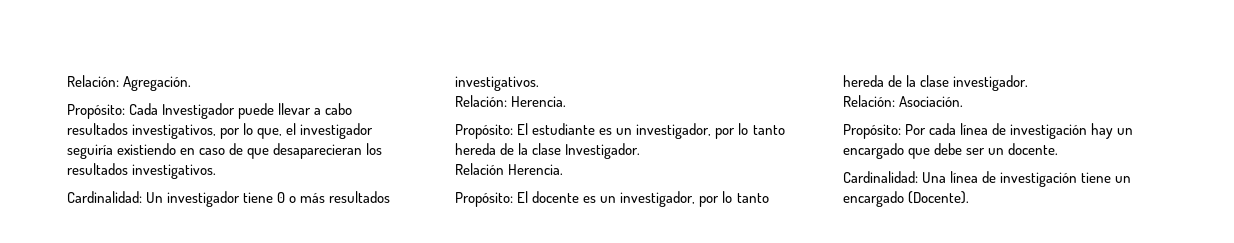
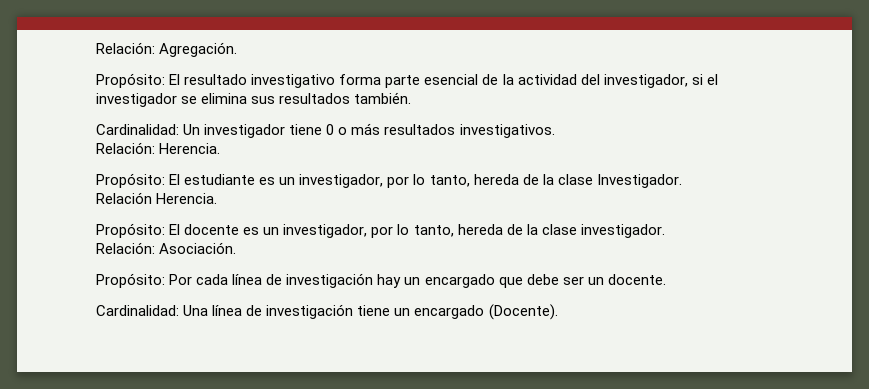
[129,103,353,119] [67,123,374,139] [67,143,383,159] [67,163,217,179] Cada Investigador puede llevar a cabo resultados investigativos, por lo que, el investigador seguiría existiendo en caso de que desaparecieran los resultados investigativos. -> [169,74,718,88] [96,92,412,107] El resultado investigativo forma parte esencial de la actividad del investigador, si el investigador se elimina sus resultados también.
[752,125,785,135] tanto -> [429,175,470,187] tanto,
[736,193,769,203] tanto -> [413,225,454,237] tanto,

